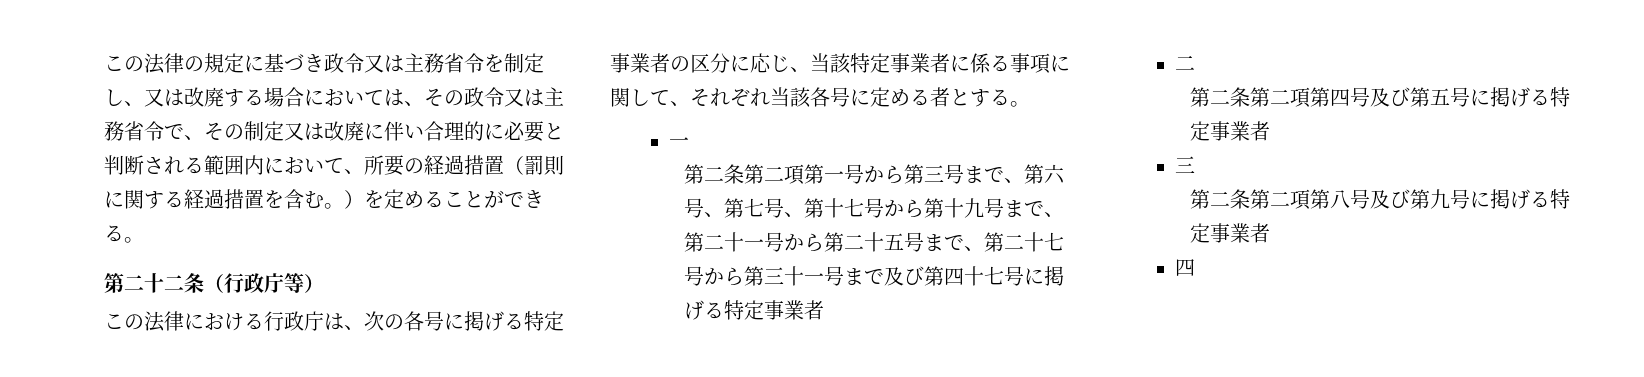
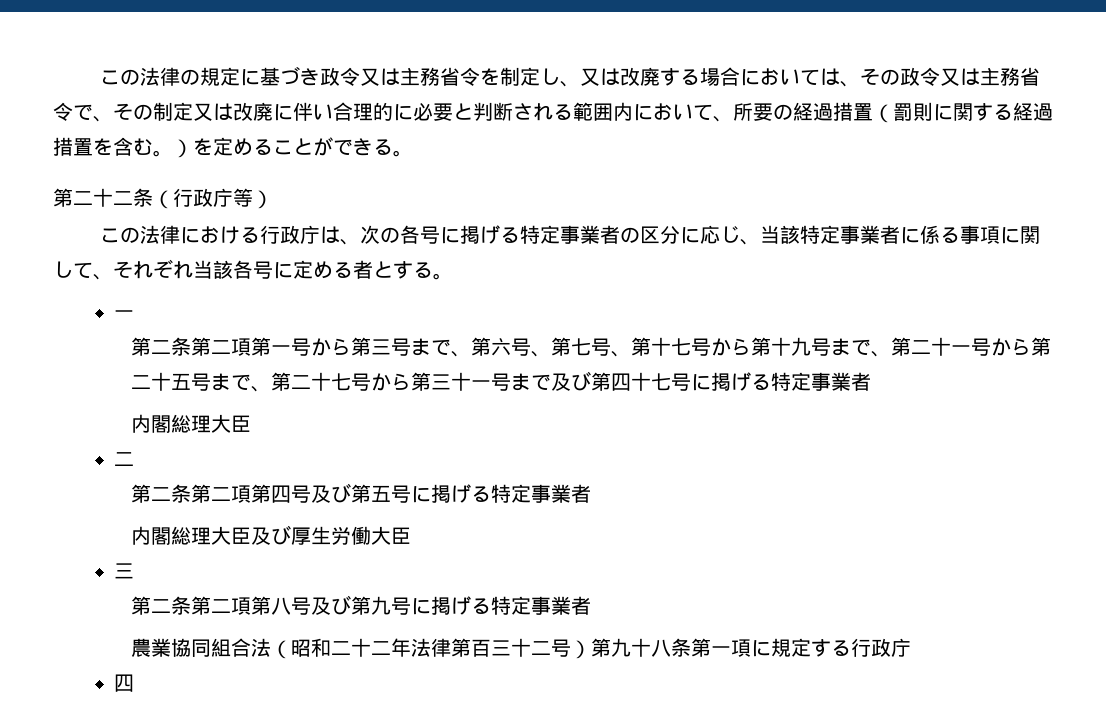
(824, 310) none -> [131,414,252,433] // 内閣総理大臣
(1270, 131) none -> [131,525,412,545] // 内閣総理大臣及び厚生労働大臣
(1270, 233) none -> [131,638,912,659] // 農業協同組合法（昭和二十二年法律第百三十二号）第九十八条第一項に規定する行政庁

